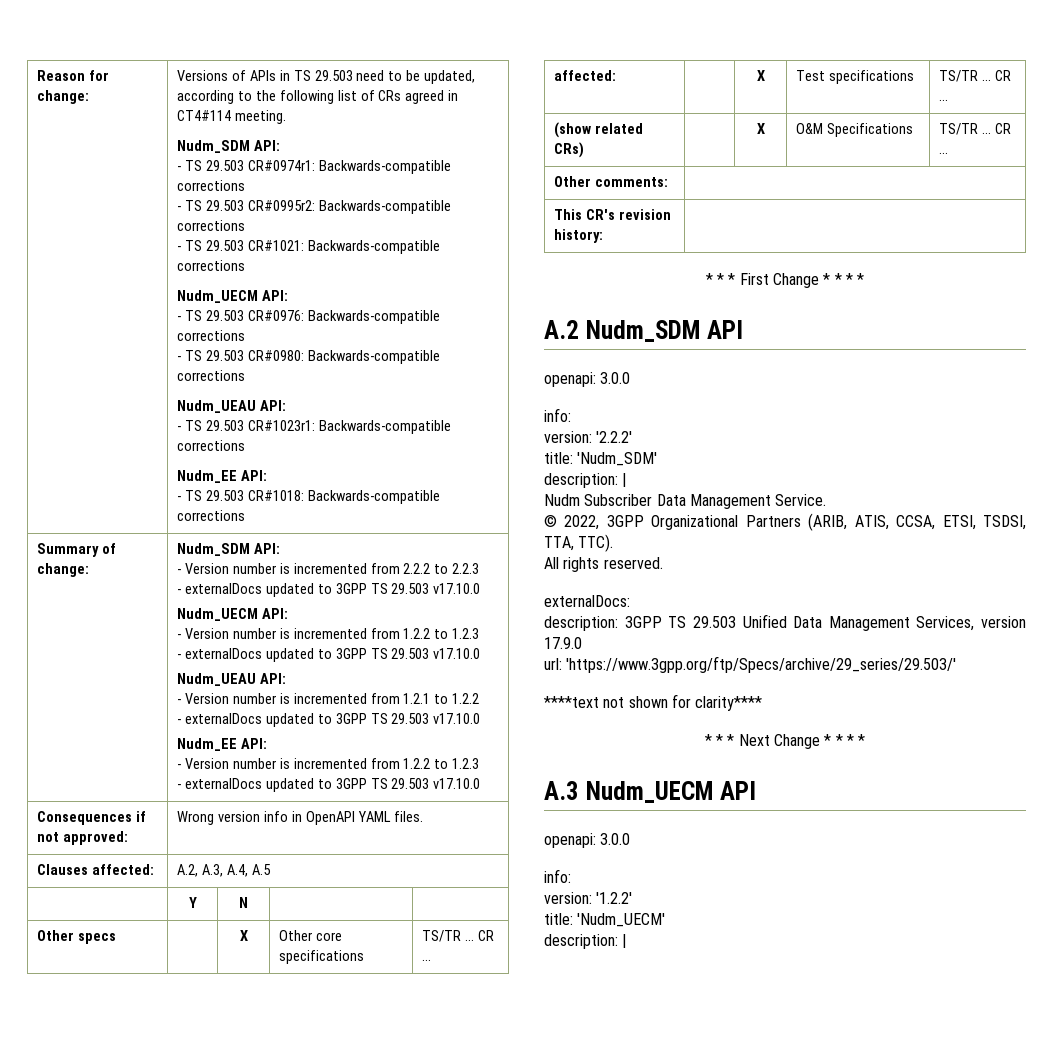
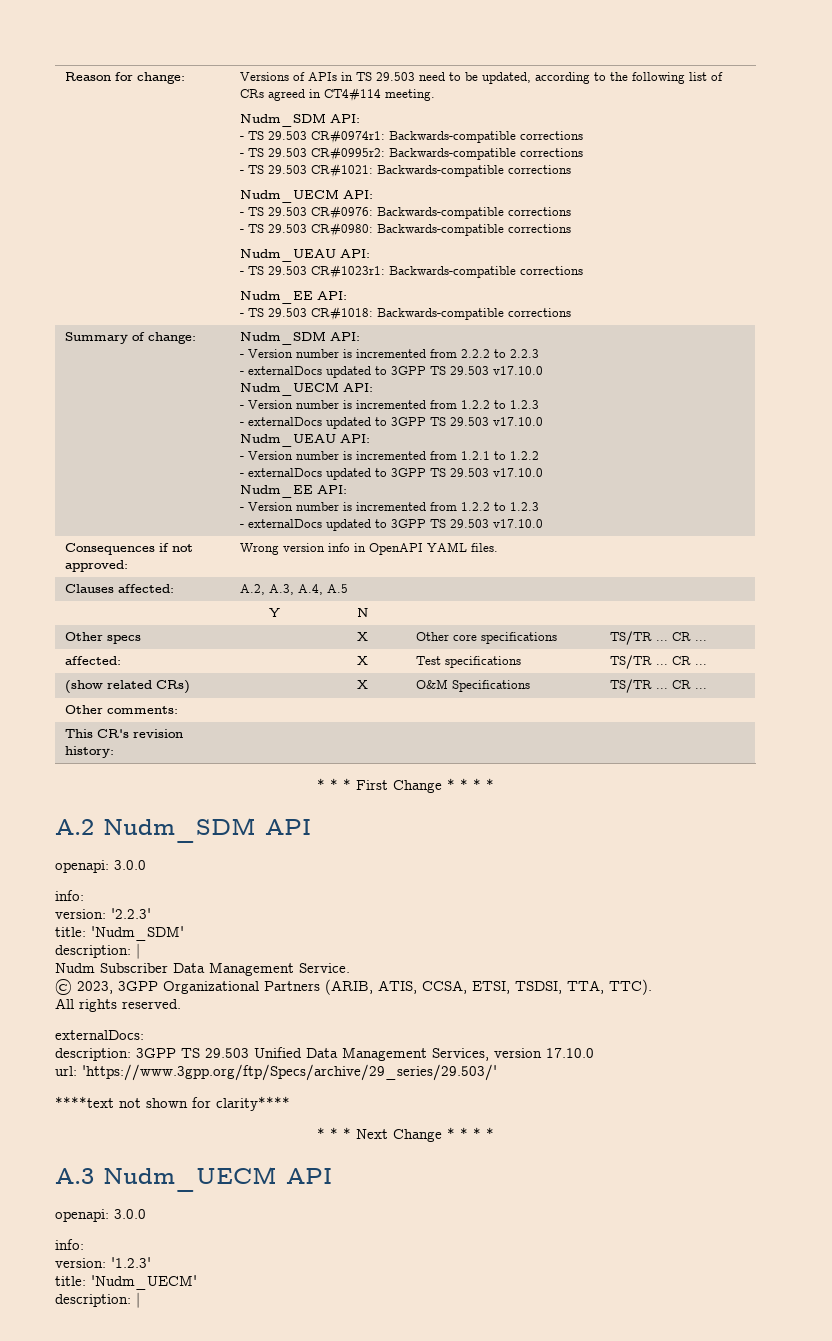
[596,431,633,443] '2.2.2' -> [111,908,151,919] '2.2.3'
[564,515,600,530] 2022, -> [77,981,113,994] 2023,
[544,637,582,649] 17.9.0 -> [546,1048,594,1058] 17.10.0
[596,892,633,904] '1.2.2' -> [111,1257,151,1268] '1.2.3'

